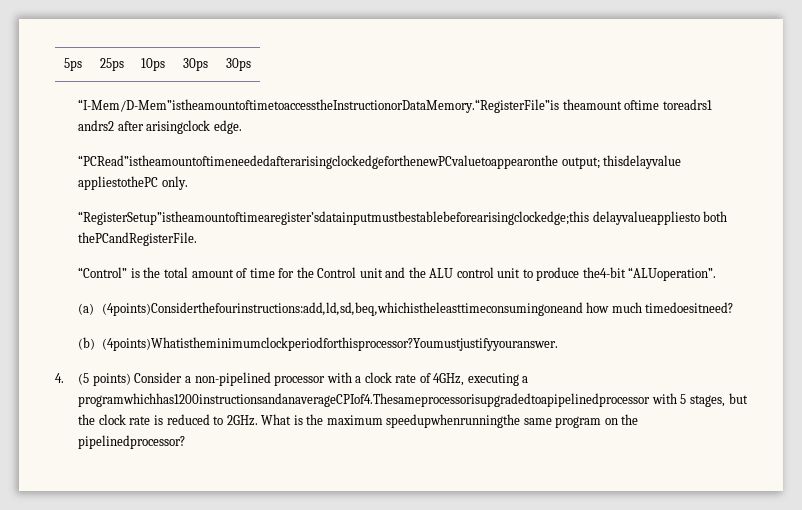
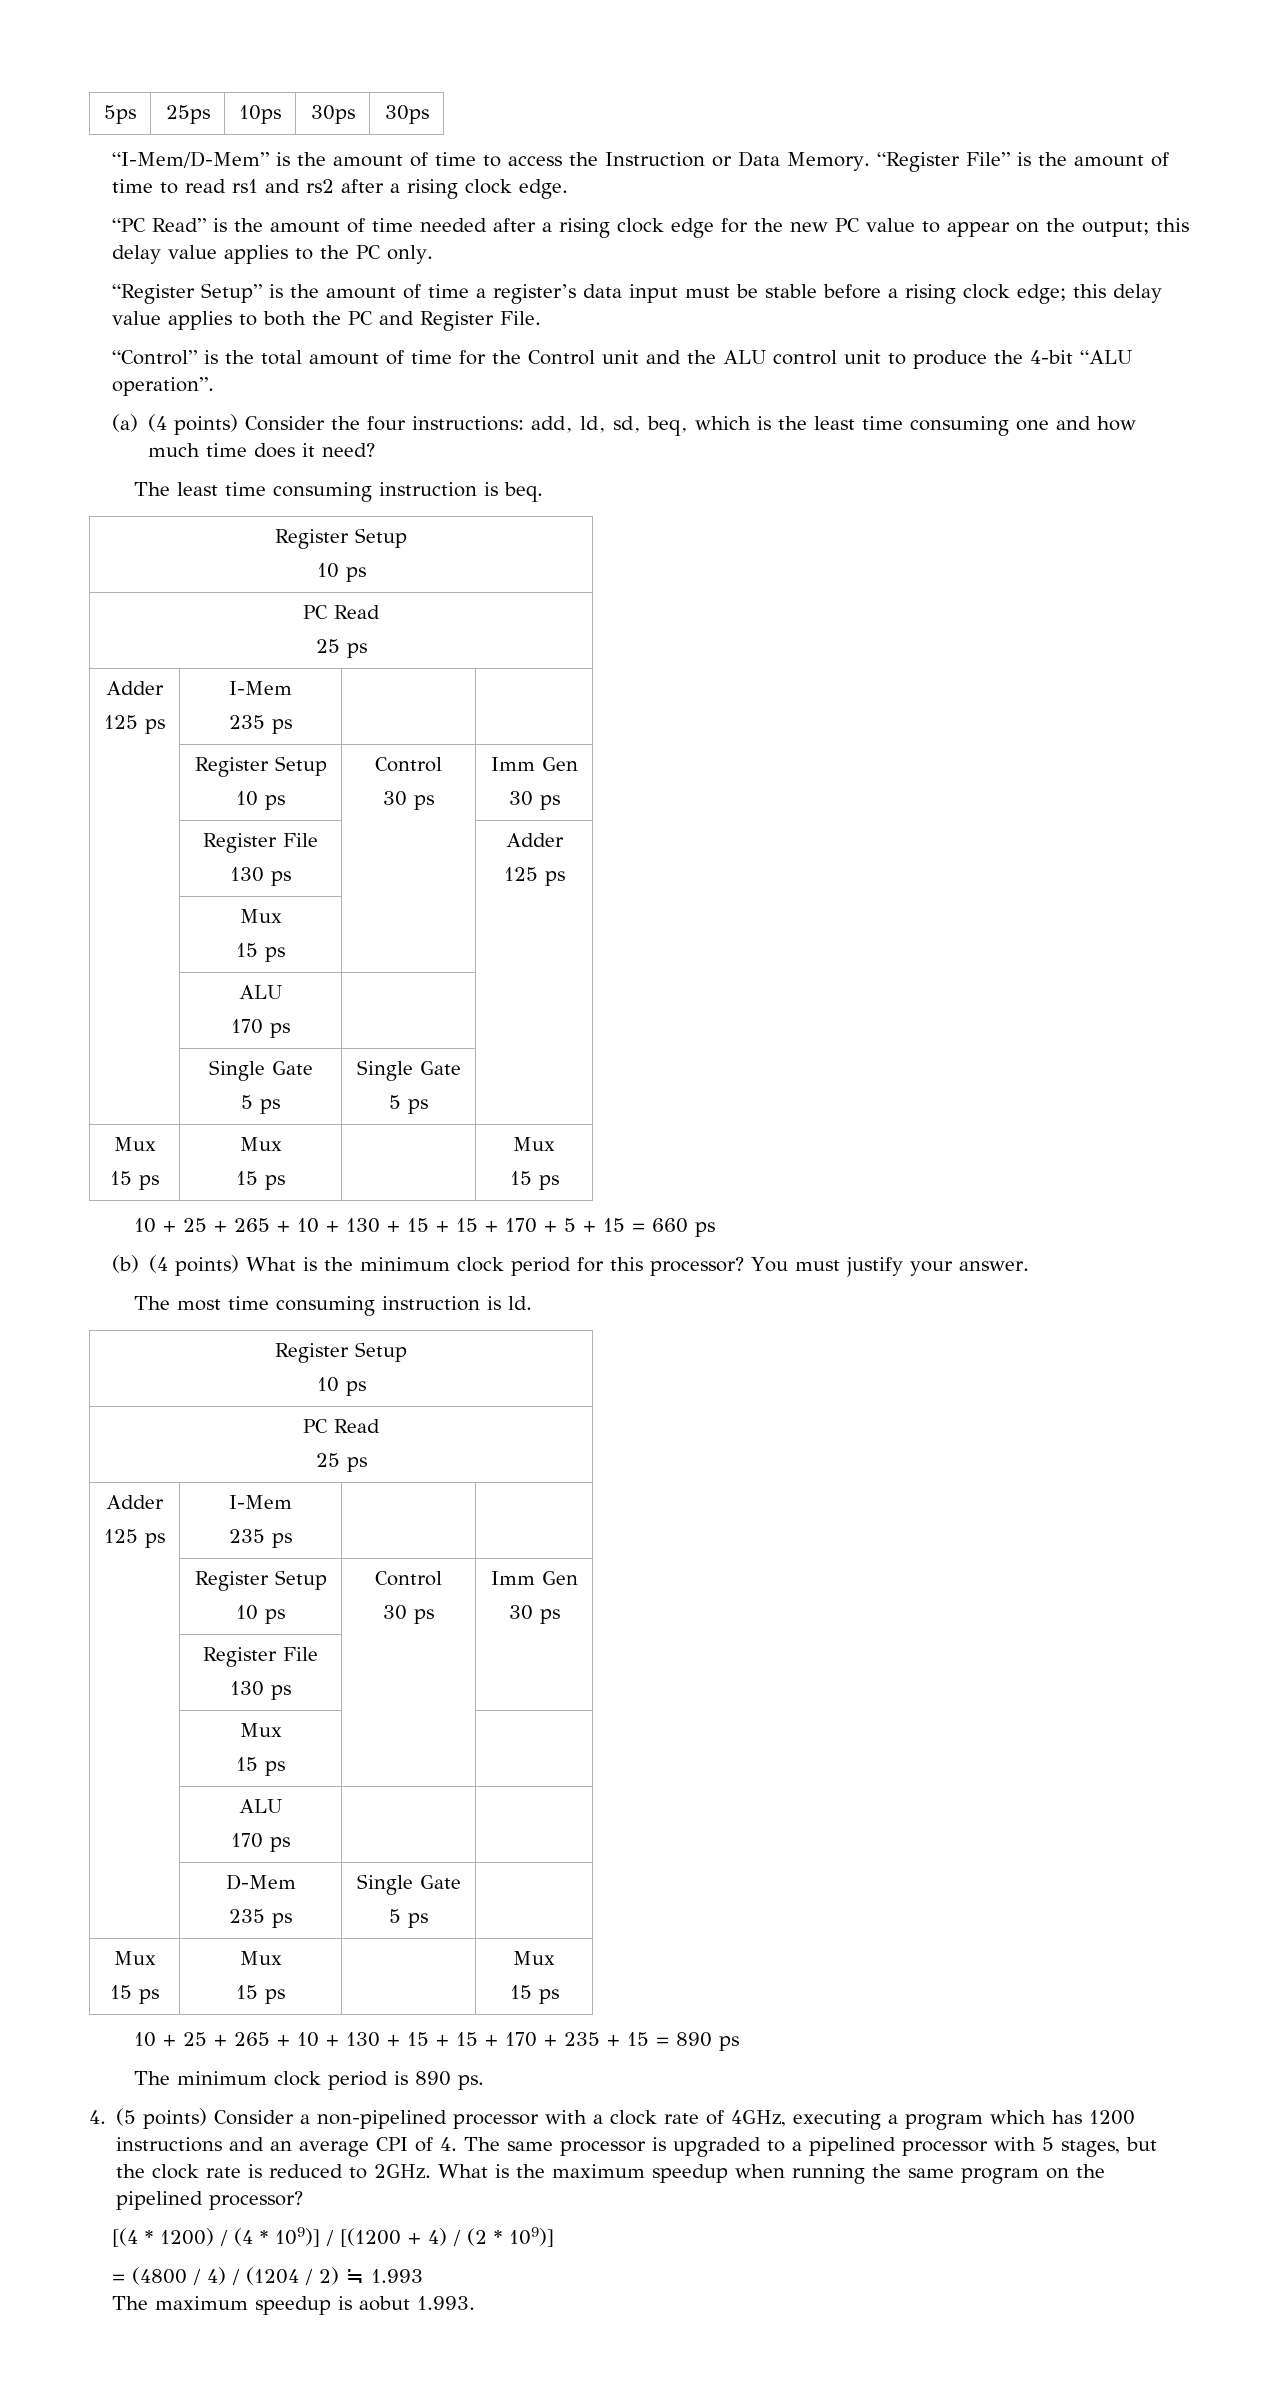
[78,99,712,113] [78,120,242,134] [78,155,682,169] [78,176,188,190] [78,211,728,225] [78,232,198,246] “I-Mem/D-Mem”istheamountoftimetoaccesstheInstructionorDataMemory.“RegisterFile”is theamount oftime toreadrs1 andrs2 after arisingclock edge. // “PCRead”istheamountoftimeneededafterarisingclockedgeforthenewPCvaluetoappearonthe output; thisdelayvalue appliestothePC only. // “RegisterSetup”istheamountoftimearegister’sdatainputmustbestablebeforearisingclockedge;this delayvalueappliesto both thePCandRegisterFile. -> [111,151,1169,172] [111,179,568,199] [111,218,1189,238] [111,245,433,264] [111,283,1162,304] [111,311,541,331] “I-Mem/D-Mem” is the amount of time to access the Instruction or Data Memory. “Register File” is the amount of time to read rs1 and rs2 after a rising clock edge. // “PC Read” is the amount of time needed after a rising clock edge for the new PC value to appear on the output; this delay value applies to the PC only. // “Register Setup” is the amount of time a register’s data input must be stable before a rising clock edge; this delay value applies to both the PC and Register File.
[582,267,717,281] [78,302,734,316] [78,337,558,351] the4-bit “ALUoperation”. // (a) (4points)Considerthefourinstructions:add,ld,sd,beq,whichistheleasttimeconsumingoneand how much timedoesitneed? // (b) (4points)Whatistheminimumclockperiodforthisprocessor?Youmustjustifyyouranswer. -> [993,350,1132,364] [111,377,214,396] [111,414,1136,436] [147,443,375,458] [134,482,544,502] [275,528,407,549] [316,563,366,582] [303,605,380,619] [315,639,367,658] [106,681,164,695] [104,715,165,734] [229,681,292,695] [229,715,292,734] [194,756,327,777] [236,791,285,810] [375,757,442,772] [383,791,434,810] [490,757,578,771] [508,791,560,810] [203,833,318,853] [230,867,291,886] [505,833,564,847] [503,867,565,886] [239,909,282,923] [236,943,285,962] [239,985,282,999] [231,1019,290,1038] [208,1060,313,1081] [241,1095,280,1114] [356,1060,461,1081] [389,1095,428,1114] [113,1137,156,1151] [110,1171,159,1190] [239,1137,282,1151] [236,1171,285,1190] [513,1137,555,1151] [509,1171,559,1190] [134,1218,716,1237] [111,1255,1029,1277] [134,1296,533,1316] [275,1342,407,1363] [316,1377,366,1396] [303,1419,380,1433] [315,1453,367,1472] [106,1495,164,1509] [104,1529,165,1548] [229,1495,292,1509] [229,1529,292,1548] [194,1570,327,1591] [236,1605,285,1624] [375,1571,442,1586] [383,1605,434,1624] [490,1571,578,1585] [508,1605,560,1624] [203,1647,318,1667] [230,1681,291,1700] [239,1723,282,1737] [236,1757,285,1776] [239,1799,282,1813] [231,1833,290,1852] [225,1874,296,1890] [229,1909,292,1928] [356,1874,461,1895] [389,1909,428,1928] [113,1951,156,1965] [110,1985,159,2004] [239,1951,282,1965] [236,1985,285,2004] [513,1951,555,1965] [509,1985,559,2004] [134,2032,740,2051] [134,2071,485,2090] the 4-bit “ALU operation”. // (a) (4 points) Consider the four instructions: add, ld, sd, beq, which is the least time consuming one and how much time does it need? // The least time consuming instruction is beq. // Register Setup // 10 ps // PC Read // 25 ps // Adder // 125 ps | I-Mem // 235 ps | | // | Register Setup // 10 ps | Control // 30 ps | Imm Gen // 30 ps // | Register File // 130 ps | | Adder // 125 ps // | Mux // 15 ps | | // | ALU // 170 ps | | // | Single Gate // 5 ps | Single Gate // 5 ps | // Mux // 15 ps | Mux // 15 ps | | Mux // 15 ps // 10 + 25 + 265 + 10 + 130 + 15 + 15 + 170 + 5 + 15 = 660 ps // (b) (4 points) What is the minimum clock period for this processor? You must justify your answer. // The most time consuming instruction is ld. // Register Setup // 10 ps // PC Read // 25 ps // Adder // 125 ps | I-Mem // 235 ps | | // | Register Setup // 10 ps | Control // 30 ps | Imm Gen // 30 ps // | Register File // 130 ps | | // | Mux // 15 ps | | // | ALU // 170 ps | | // | D-Mem // 235 ps | Single Gate // 5 ps | // Mux // 15 ps | Mux // 15 ps | | Mux // 15 ps // 10 + 25 + 265 + 10 + 130 + 15 + 15 + 170 + 235 + 15 = 890 ps // The minimum clock period is 890 ps.
[78,393,651,407] programwhichhas1200instructionsandanaverageCPIof4.Thesameprocessorisupgradedtoapipelinedprocessor -> [905,2110,1136,2130] [116,2137,989,2157] program which has 1200 instructions and an average CPI of 4. The same processor is upgraded to a pipelined processor
[386,414,639,428] [78,435,186,449] speedupwhenrunningthe same program on the pipelinedprocessor? -> [652,2164,1106,2184] [116,2191,304,2210] [111,2227,554,2247] [111,2267,423,2285] [111,2296,475,2315] speedup when running the same program on the pipelined processor? // [(4 * 1200) / (4 * 109)] / [(1200 + 4) / (2 * 109)] // = (4800 / 4) / (1204 / 2) ≒ 1.993 // The maximum speedup is aobut 1.993.

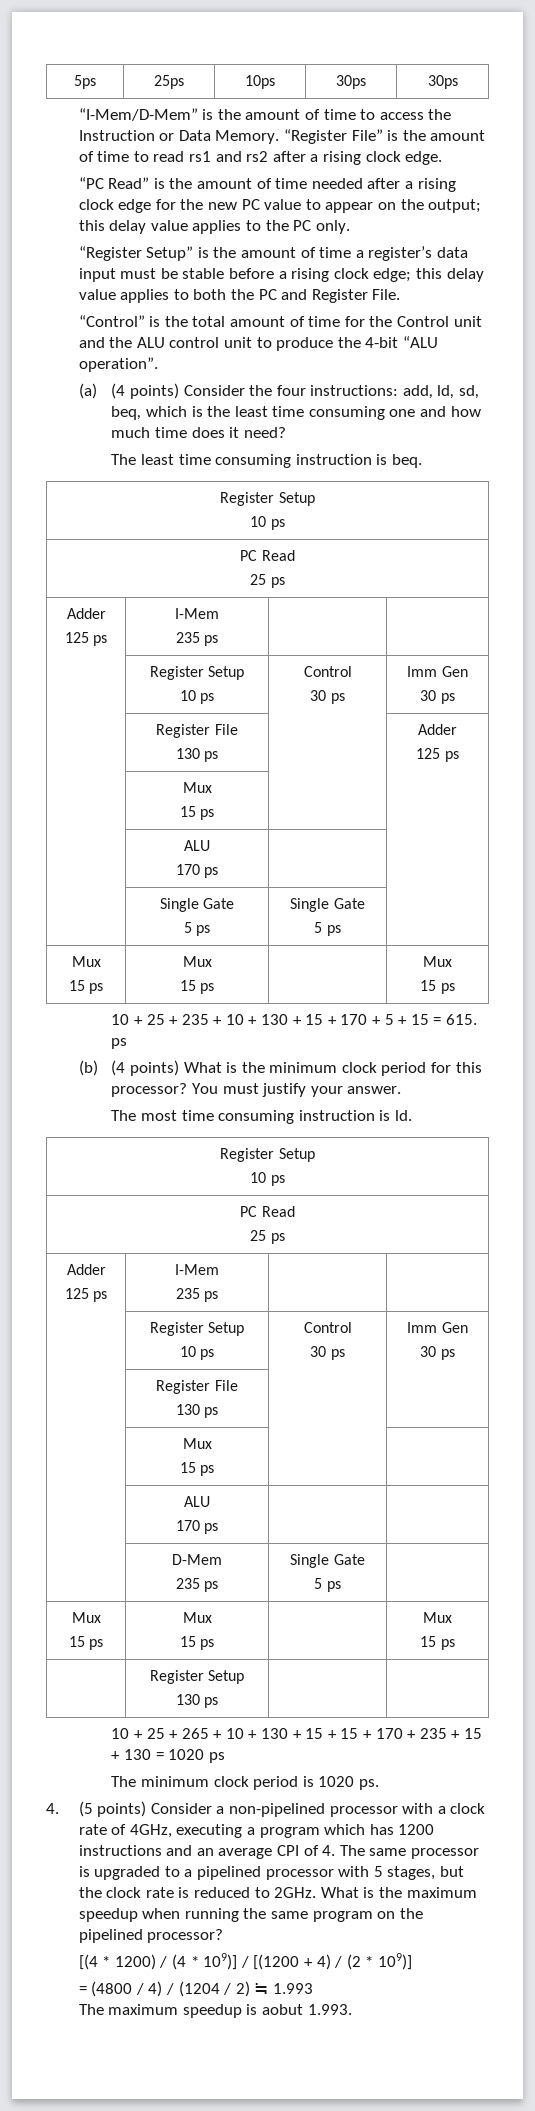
[234,1218,499,1233] 265 + 10 + 130 + 15 + 15 + -> [181,1014,337,1025] 235 + 10 + 130 + 15 +
[652,1218,689,1233] 660 -> [445,1014,477,1025] 615.
(559, 1996) none -> [149,1670,245,1684] [175,1694,219,1708] // | Register Setup // 130 ps | |
[656,2032,713,2047] = 890 -> [111,1749,205,1760] + 130 = 1020
[415,2071,452,2086] 890 -> [318,1776,355,1787] 1020

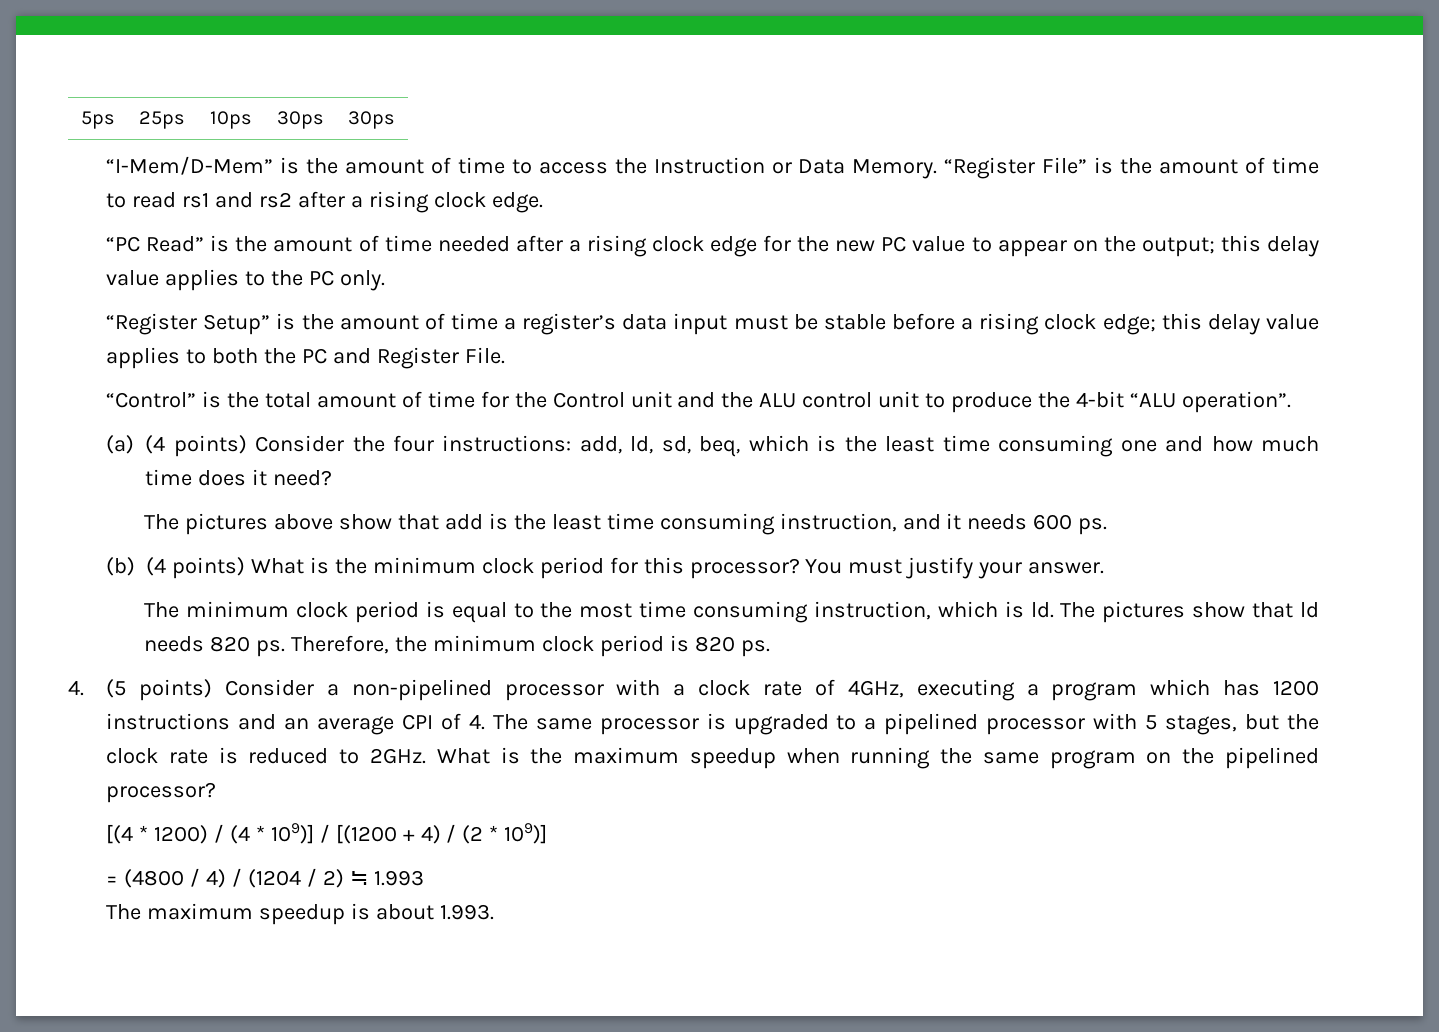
[140,454,422,468] [220,492,315,506] [250,516,285,530] [240,550,295,561] [250,574,285,588] [66,608,106,619] [64,632,108,646] [175,608,219,619] [175,632,219,646] [149,666,245,680] [179,690,215,704] [303,666,352,677] [310,690,345,704] [407,666,468,677] [420,690,455,704] [156,724,238,738] [175,748,219,762] [418,724,457,735] [416,748,459,762] [182,782,212,793] [179,806,215,820] [184,840,210,851] [175,864,219,878] [159,898,235,912] [183,922,211,936] [290,898,365,912] [314,922,341,936] [71,956,101,967] [68,980,104,994] [182,956,212,967] [179,980,215,994] [423,956,452,967] [420,980,455,994] [111,1014,477,1025] [111,1038,128,1049] least time consuming instruction is beq. // Register Setup // 10 ps // PC Read // 25 ps // Adder // 125 ps | I-Mem // 235 ps | | // | Register Setup // 10 ps | Control // 30 ps | Imm Gen // 30 ps // | Register File // 130 ps | | Adder // 125 ps // | Mux // 15 ps | | // | ALU // 170 ps | | // | Single Gate // 5 ps | Single Gate // 5 ps | // Mux // 15 ps | Mux // 15 ps | | Mux // 15 ps // 10 + 25 + 235 + 10 + 130 + 15 + 170 + 5 + 15 = 615. ps -> [185,513,1108,535] pictures above show that add is the least time consuming instruction, and it needs 600 ps.
[111,1110,412,1124] [220,1148,315,1162] [250,1172,285,1186] [240,1206,295,1217] [250,1230,285,1244] [66,1264,106,1275] [64,1288,108,1302] [175,1264,219,1275] [175,1288,219,1302] [149,1322,245,1336] [179,1346,215,1360] [303,1322,352,1333] [310,1346,345,1360] [407,1322,468,1333] [420,1346,455,1360] [156,1380,238,1394] [175,1404,219,1418] [182,1438,212,1449] [179,1462,215,1476] [184,1496,210,1507] [175,1520,219,1534] [172,1554,222,1565] [175,1578,219,1592] [290,1554,365,1568] [314,1578,341,1592] [71,1612,101,1623] [68,1636,104,1650] [182,1612,212,1623] [179,1636,215,1650] [423,1612,452,1623] [420,1636,455,1650] [149,1670,245,1684] [175,1694,219,1708] [111,1728,482,1739] [111,1749,225,1763] // The most time consuming instruction is ld. // Register Setup // 10 ps // PC Read // 25 ps // Adder // 125 ps | I-Mem // 235 ps | | // | Register Setup // 10 ps | Control // 30 ps | Imm Gen // 30 ps // | Register File // 130 ps | | // | Mux // 15 ps | | // | ALU // 170 ps | | // | D-Mem // 235 ps | Single Gate // 5 ps | // Mux // 15 ps | Mux // 15 ps | | Mux // 15 ps // | Register Setup // 130 ps | | // 10 + 25 + 265 + 10 + 130 + 15 + 15 + 170 + 235 + 15 + 130 = 1020 ps -> (1105, 568) none
[318,1776,355,1787] 1020 -> [451,601,1319,623] [144,635,735,657] equal to the most time consuming instruction, which is ld. The pictures show that ld needs 820 ps. Therefore, the minimum clock period is 820
[262,2004,304,2015] aobut -> [375,904,434,920] about

